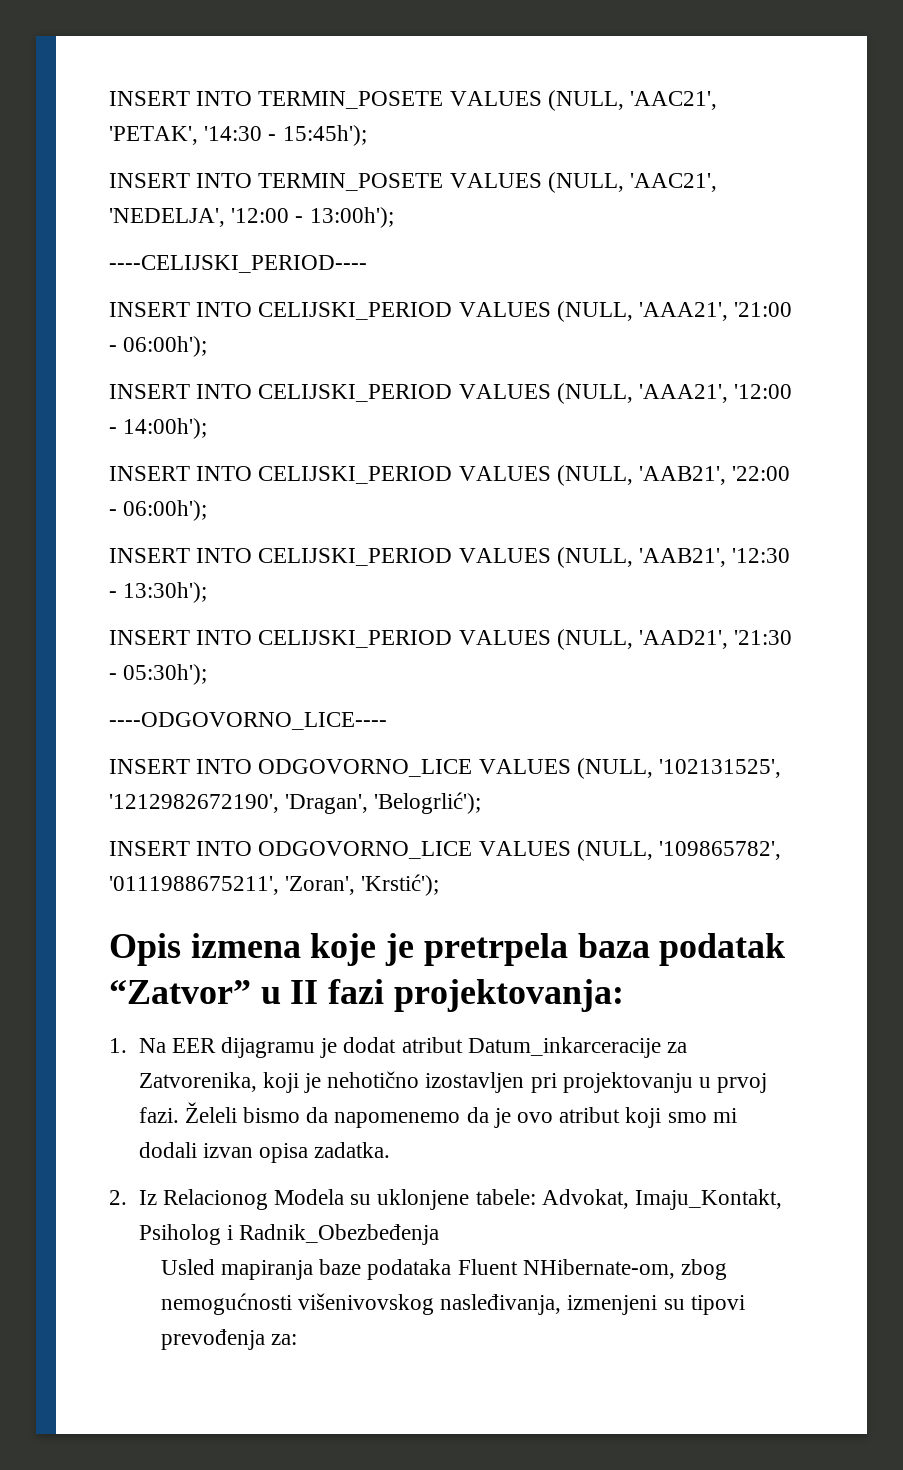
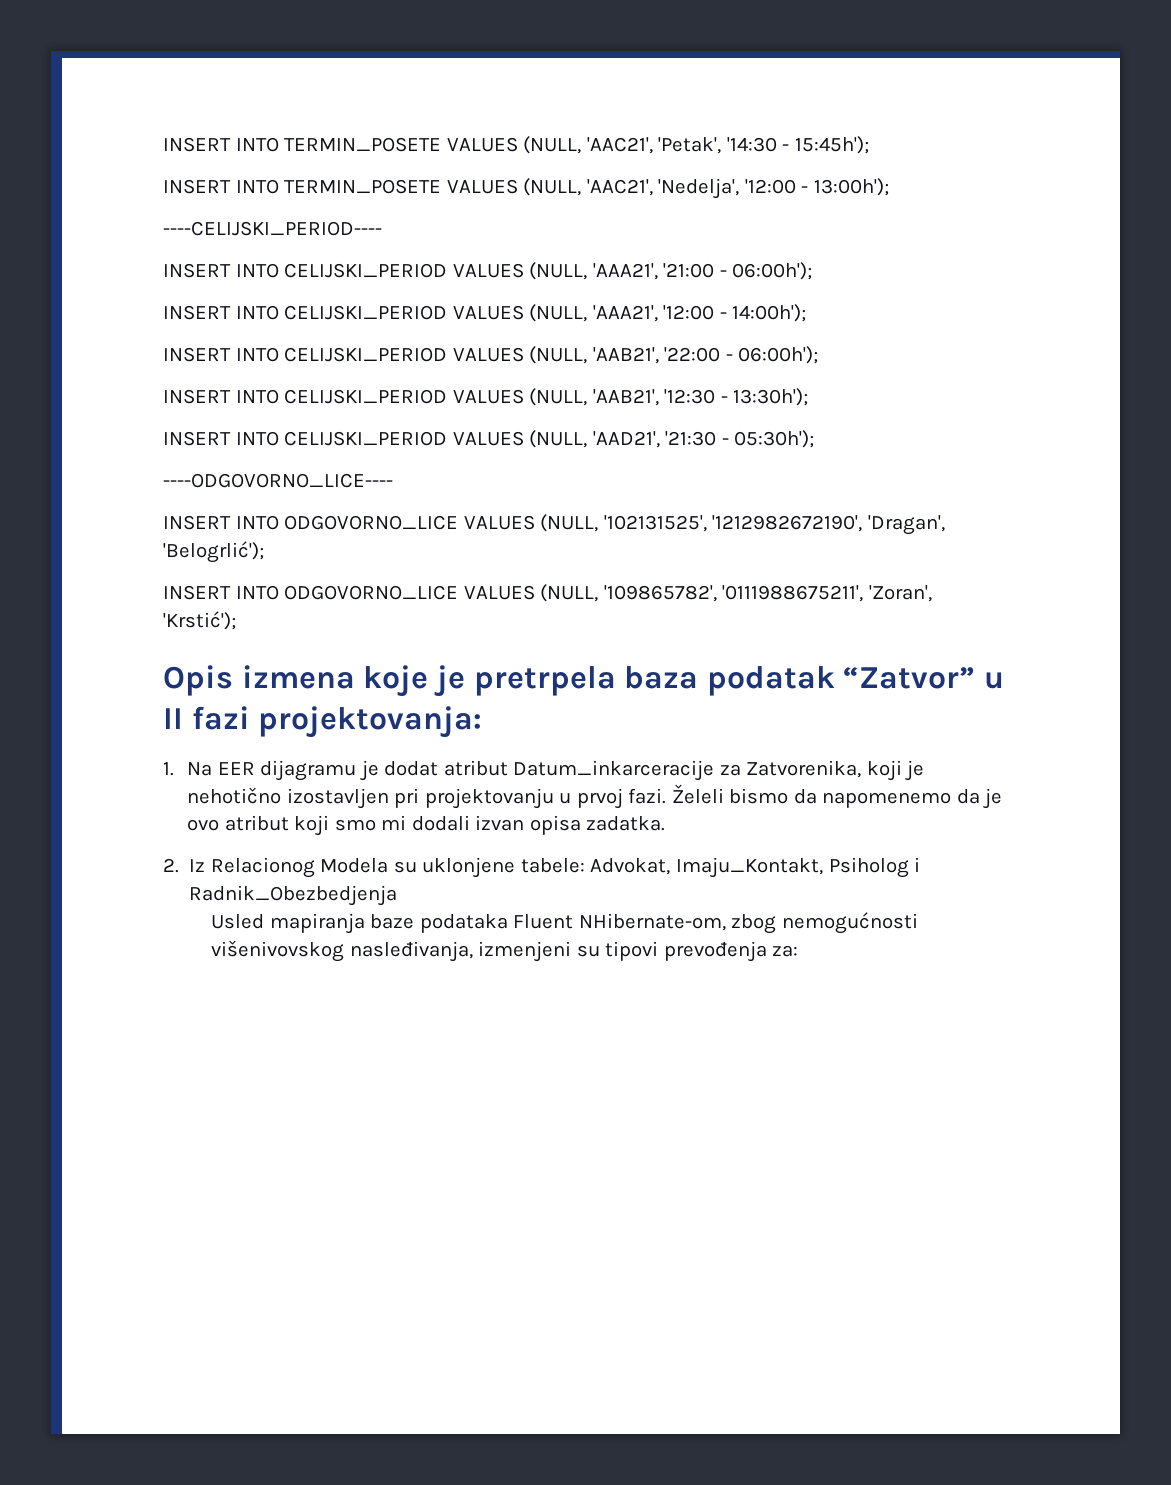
[109,90,718,111] [109,126,198,145] INSERT INTO TERMIN_POSETE VALUES (NULL, 'AAC21', 'PETAK', -> [163,136,722,154] INSERT INTO TERMIN_POSETE VALUES (NULL, 'AAC21', 'Petak',
[109,208,225,227] 'NEDELJA', -> [658,178,740,199] 'Nedelja',
[238,1224,439,1245] Radnik_Obezbeđenja -> [189,885,398,906] Radnik_Obezbedjenja

